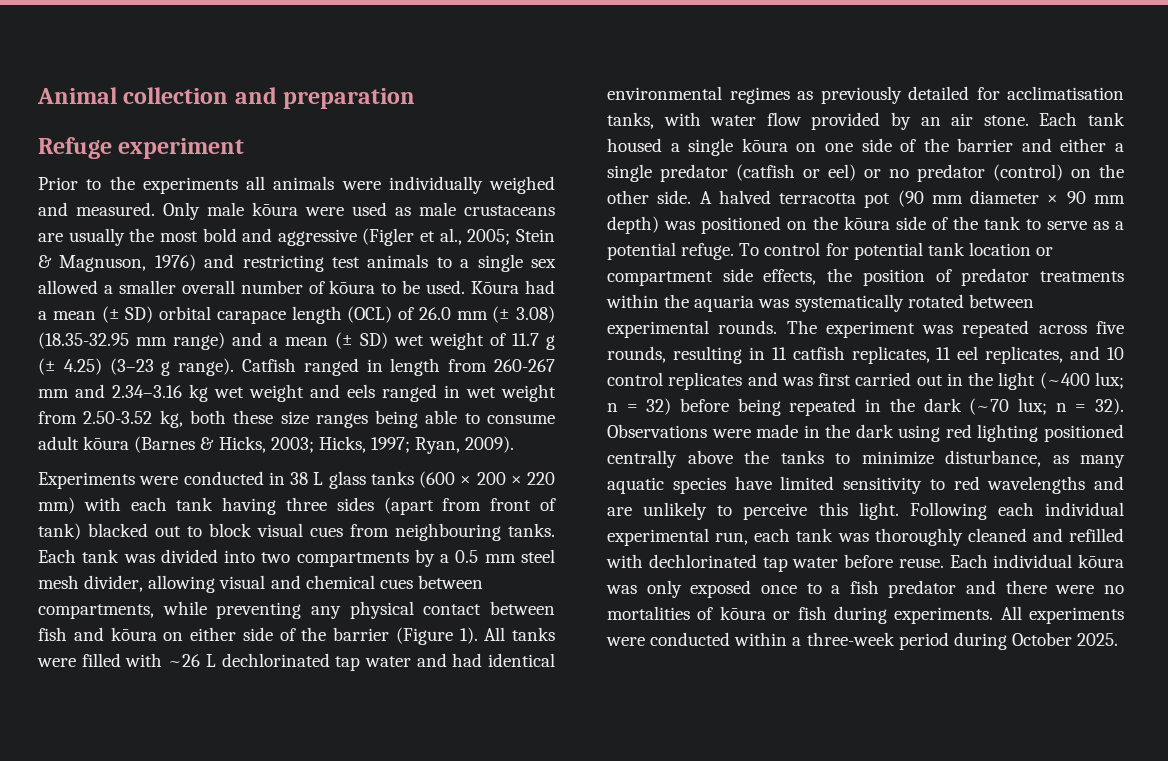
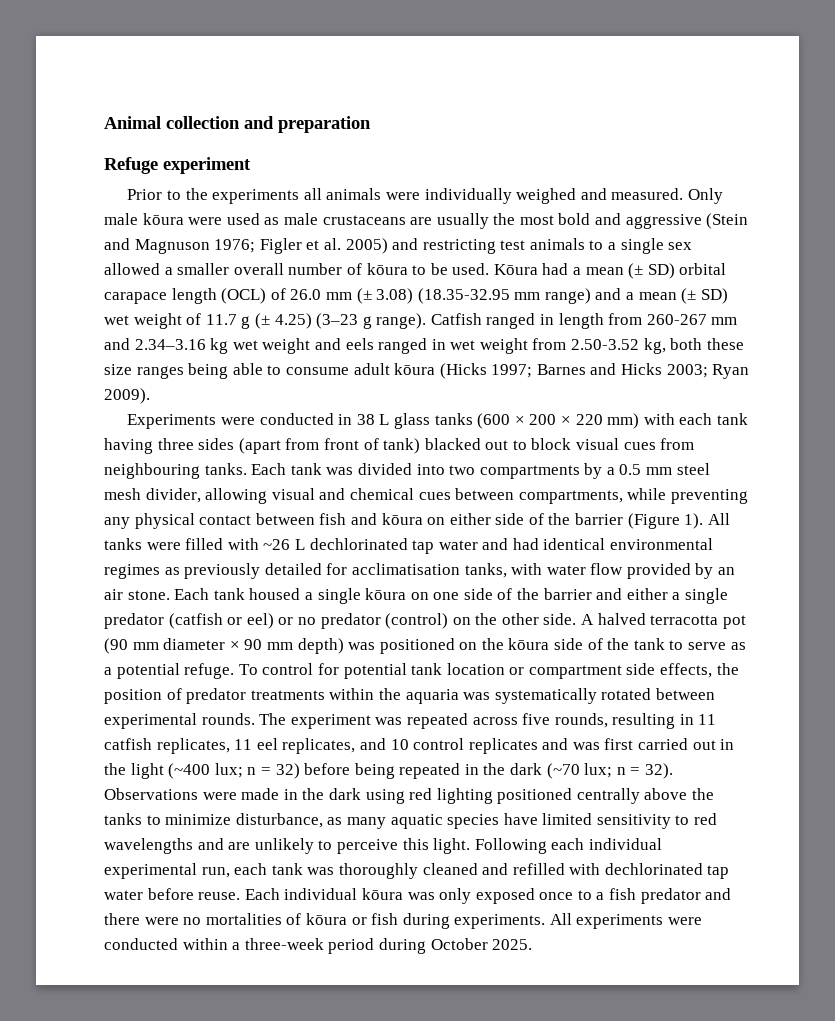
[362,228,555,246] [38,254,196,272] (Figler et al., 2005; Stein & Magnuson, 1976) -> [706,213,749,229] [104,238,388,254] (Stein and Magnuson 1976; Figler et al. 2005)
[134,436,461,454] (Barnes & Hicks, 2003; Hicks, 1997; Ryan, -> [439,363,750,379] (Hicks 1997; Barnes and Hicks 2003; Ryan

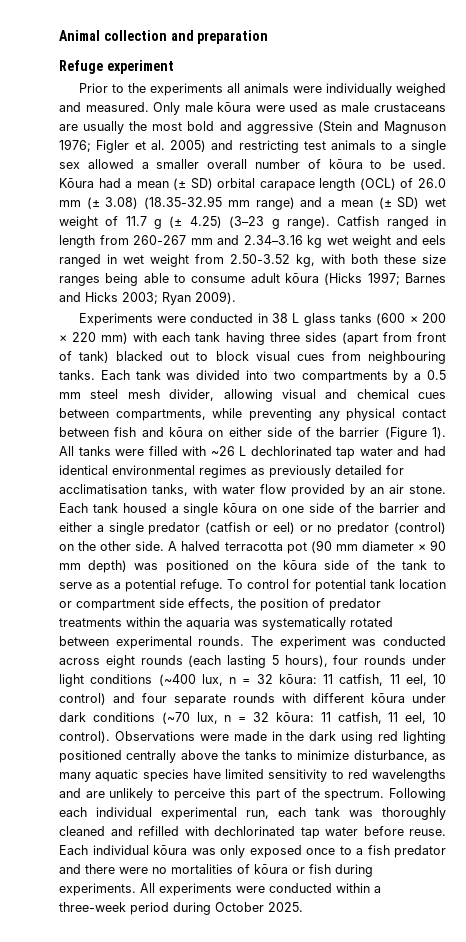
(666, 346) none -> [321,254,345,264] with
[406,713,717,729] [104,738,735,754] [104,763,674,779] repeated across five rounds, resulting in 11 catfish replicates, 11 eel replicates, and 10 control replicates and was first carried out in the light (~400 lux; n = 32) before being repeated in the dark (~70 lux; n = 32). -> [383,636,446,646] [59,655,446,668] [59,674,446,687] [59,693,446,706] [59,712,446,724] [59,731,110,743] conducted across eight rounds (each lasting 5 hours), four rounds under light conditions (~400 lux, n = 32 kōura: 11 catfish, 11 eel, 10 control) and four separate rounds with different kōura under dark conditions (~70 lux, n = 32 kōura: 11 catfish, 11 eel, 10 control).
[433,838,471,854] light. -> [255,788,385,801] part of the spectrum.

